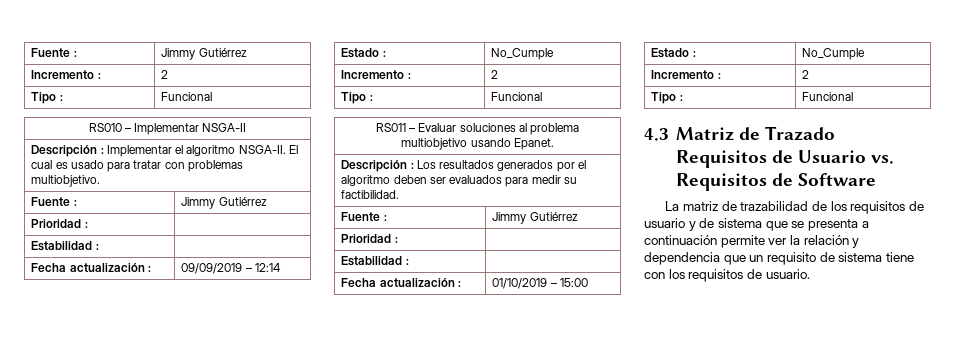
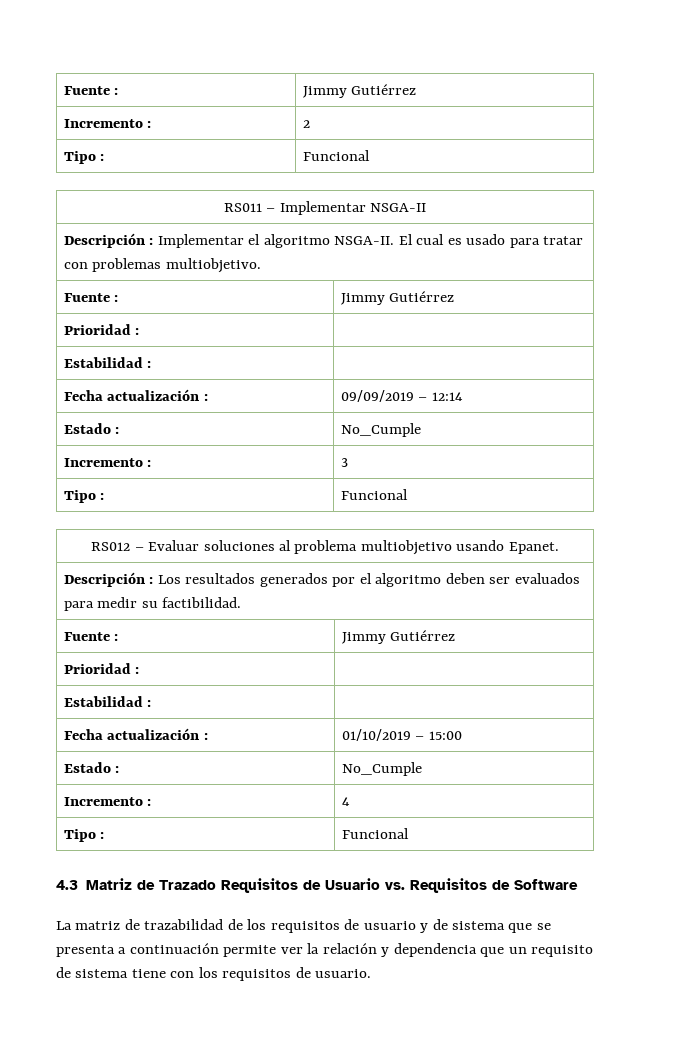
[88,123,122,132] RS010 -> [223,203,262,212] RS011
[491,70,499,79] [341,92,373,104] [491,92,543,101] [375,123,406,132] 2 // Tipo : | Funcional // RS011 -> [340,458,348,467] [63,490,105,503] [340,489,408,500] [91,542,131,551] 3 // Tipo : | Funcional // RS012
[802,70,810,79] 2 -> [341,797,350,806] 4

